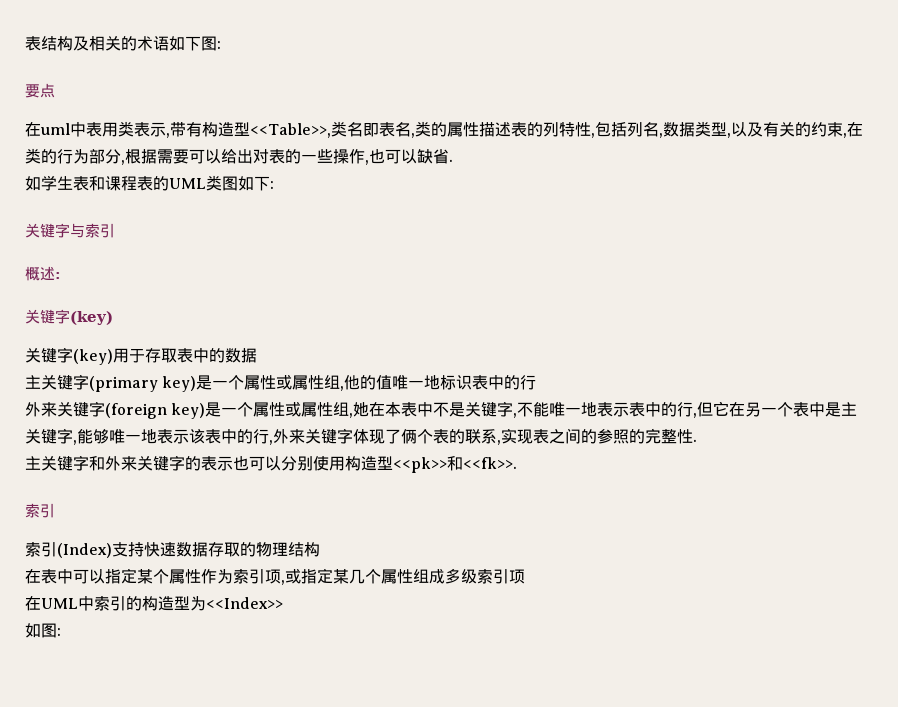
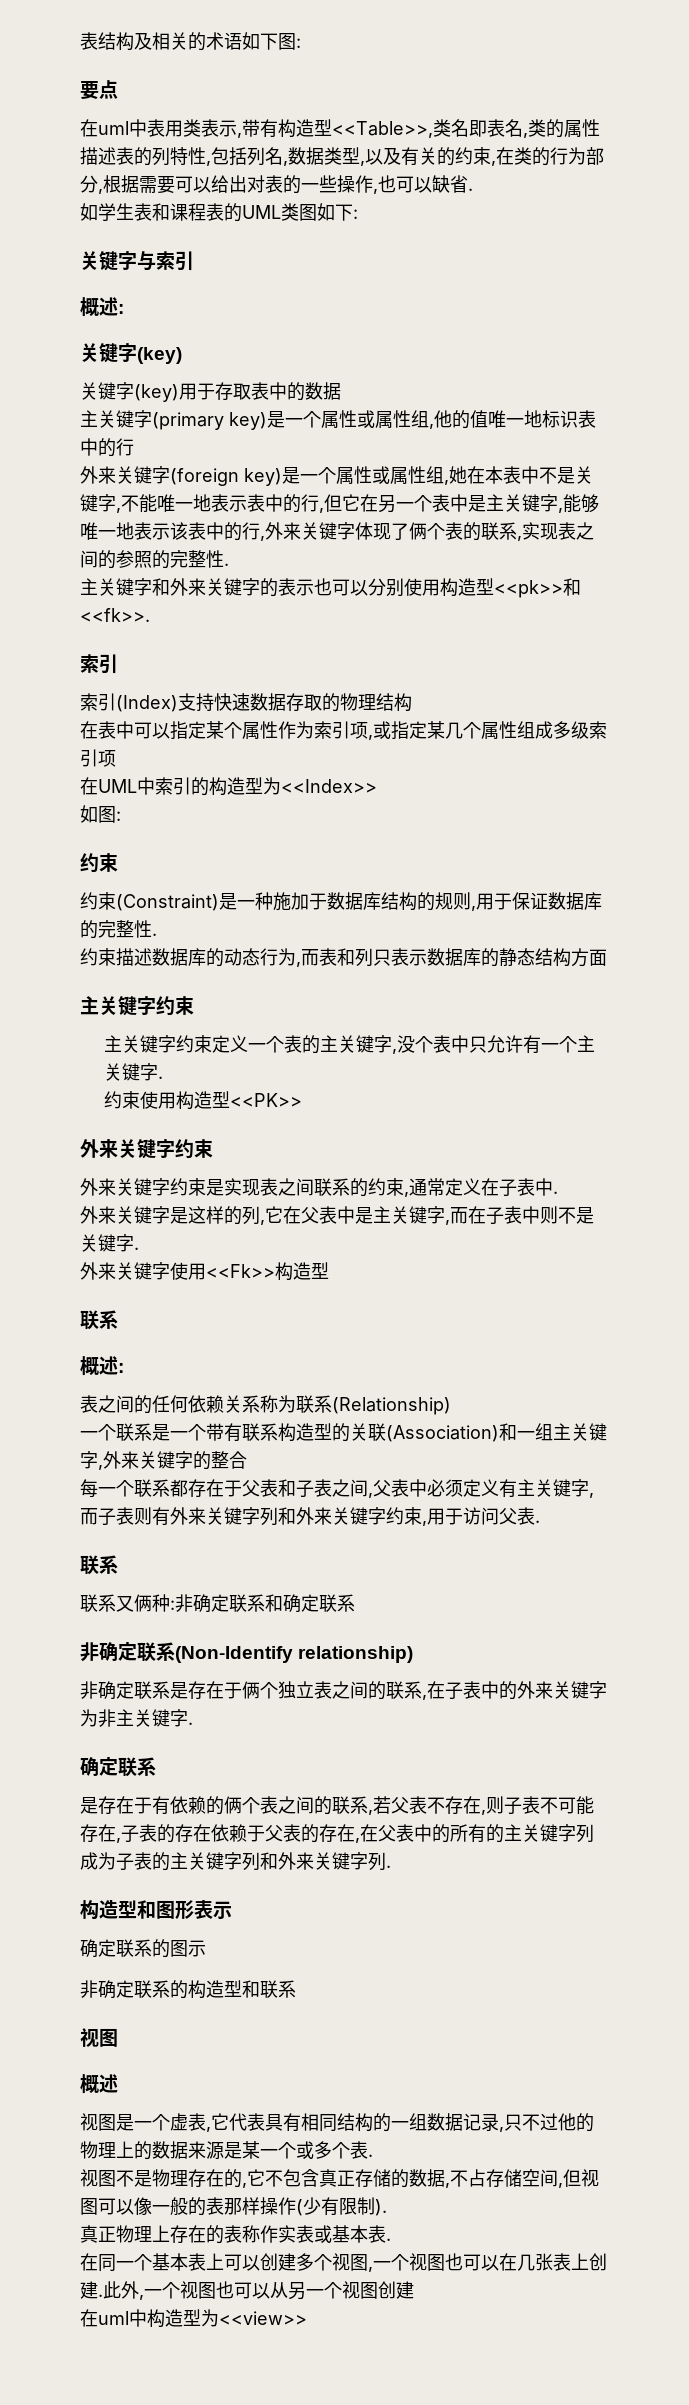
(61, 632) none -> [80,853,118,873] [80,892,602,911] [80,920,157,939] [80,948,607,967] [80,996,194,1016] [104,1035,596,1054] [104,1063,164,1081] [104,1091,303,1110] [80,1139,213,1159] [80,1178,558,1197] [80,1206,594,1225] [80,1234,139,1252] [80,1262,329,1281] [80,1310,118,1330] [80,1356,124,1376] [80,1395,451,1415] [80,1423,607,1442] [80,1451,247,1470] [80,1479,594,1498] [80,1507,540,1526] [80,1555,118,1575] [80,1594,355,1613] [80,1642,414,1663] [80,1681,607,1700] [80,1709,193,1727] [80,1757,156,1777] [80,1796,594,1815] [80,1824,594,1843] [80,1852,391,1871] [80,1900,232,1920] [80,1939,206,1958] [80,1980,296,1999] [80,2028,118,2047] [80,2074,118,2094] [80,2113,594,2132] [80,2141,373,2160] [80,2169,599,2188] [80,2197,387,2216] [80,2225,391,2244] [80,2253,607,2272] [80,2281,414,2300] [80,2309,307,2328] // 约束 // 约束(Constraint)是一种施加于数据库结构的规则,用于保证数据库的完整性. // 约束描述数据库的动态行为,而表和列只表示数据库的静态结构方面 // 主关键字约束 // 主关键字约束定义一个表的主关键字,没个表中只允许有一个主关键字. // 约束使用构造型<<PK>> // 外来关键字约束 // 外来关键字约束是实现表之间联系的约束,通常定义在子表中. // 外来关键字是这样的列,它在父表中是主关键字,而在子表中则不是关键字. // 外来关键字使用<<Fk>>构造型 // 联系 // 概述: // 表之间的任何依赖关系称为联系(Relationship) // 一个联系是一个带有联系构造型的关联(Association)和一组主关键字,外来关键字的整合 // 每一个联系都存在于父表和子表之间,父表中必须定义有主关键字,而子表则有外来关键字列和外来关键字约束,用于访问父表. // 联系 // 联系又俩种:非确定联系和确定联系 // 非确定联系(Non-Identify relationship) // 非确定联系是存在于俩个独立表之间的联系,在子表中的外来关键字为非主关键字. // 确定联系 // 是存在于有依赖的俩个表之间的联系,若父表不存在,则子表不可能存在,子表的存在依赖于父表的存在,在父表中的所有的主关键字列成为子表的主关键字列和外来关键字列. // 构造型和图形表示 // 确定联系的图示 // 非确定联系的构造型和联系 // 视图 // 概述 // 视图是一个虚表,它代表具有相同结构的一组数据记录,只不过他的物理上的数据来源是某一个或多个表. // 视图不是物理存在的,它不包含真正存储的数据,不占存储空间,但视图可以像一般的表那样操作(少有限制). // 真正物理上存在的表称作实表或基本表. // 在同一个基本表上可以创建多个视图,一个视图也可以在几张表上创建.此外,一个视图也可以从另一个视图创建 // 在uml中构造型为<<view>>

